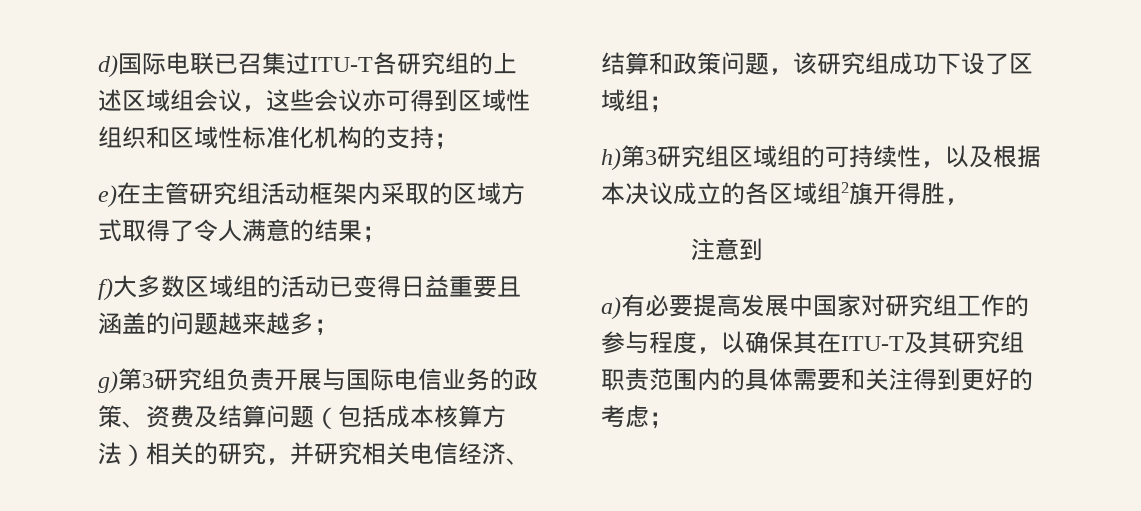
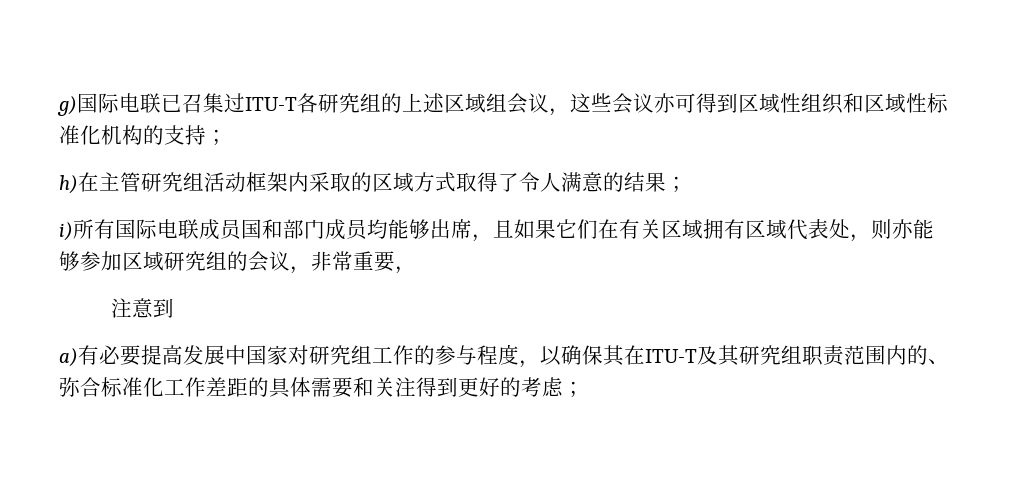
[98,55,118,78] d) -> [57,96,77,116] g)
[98,185,117,208] e) -> [59,175,78,194] h)
[98,275,521,301] [98,312,338,336] [98,368,538,394] [98,405,506,429] [98,442,530,466] [601,52,1033,75] [601,89,673,113] [601,145,1041,171] [601,182,945,205] f)大多数区域组的活动已变得日益重要且涵盖的问题越来越多； // g)第3研究组负责开展与国际电信业务的政策、资费及结算问题（包括成本核算方法）相关的研究，并研究相关电信经济、结算和政策问题，该研究组成功下设了区域组； // h)第3研究组区域组的可持续性，以及根据本决议成立的各区域组2旗开得胜 -> [59,219,934,242] [59,251,395,274] i)所有国际电联成员国和部门成员均能够出席，且如果它们在有关区域拥有区域代表处，则亦能够参加区域研究组的会议，非常重要
(745, 379) none -> [928,359,949,365] [59,377,269,397] 、弥合标准化工作差距的

